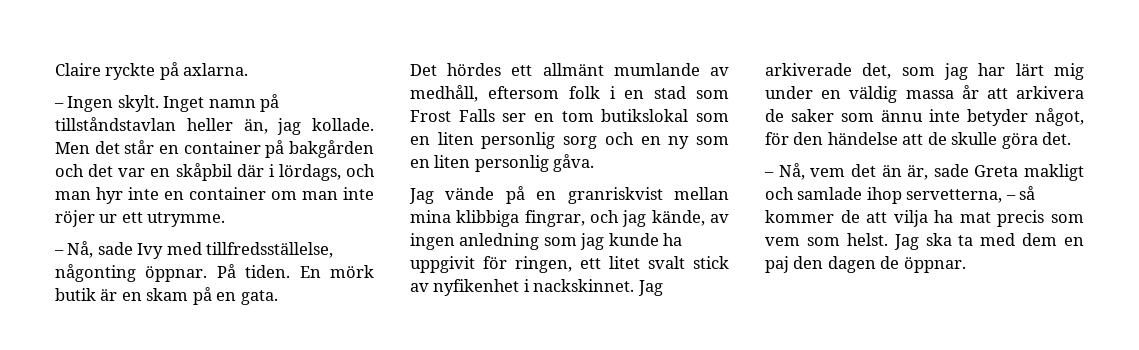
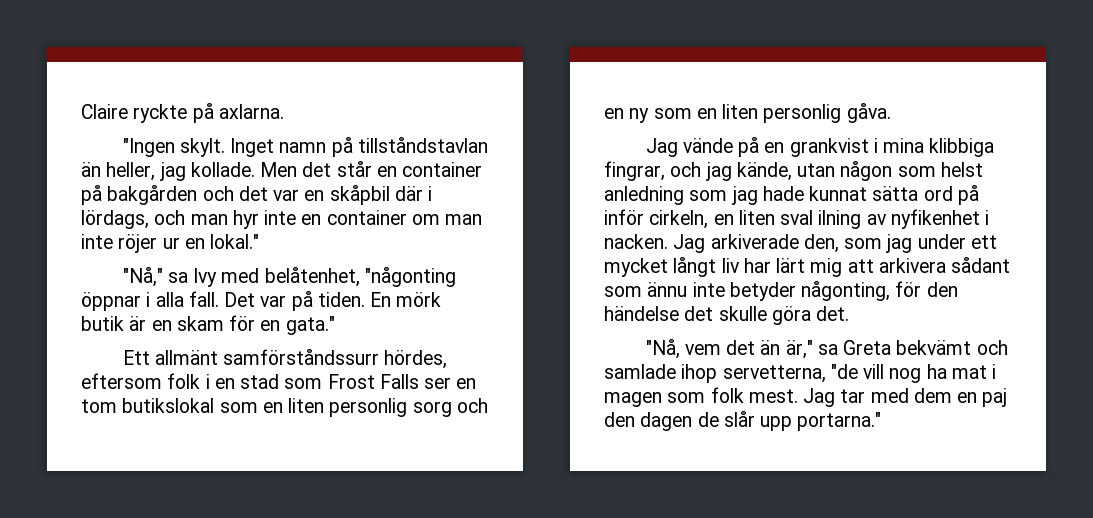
[54,96,114,112] – Ingen -> [122,138,175,157] "Ingen
[186,118,268,134] heller än, -> [81,162,156,181] än heller,
[121,212,226,227] [54,241,334,259] [55,264,236,282] ett utrymme. // – Nå, sade Ivy med tillfredsställelse, någonting öppnar. På -> [184,234,260,249] [122,267,456,287] [81,291,313,311] en lokal." // "Nå," sa Ivy med belåtenhet, "någonting öppnar i alla fall. Det var på
[192,287,278,305] [410,63,729,76] [410,85,478,102] på en gata. // Det hördes ett allmänt mumlande av medhåll, -> [229,315,335,335] [122,349,448,369] för en gata." // Ett allmänt samförståndssurr hördes,
[567,187,729,204] granriskvist mellan -> [789,138,878,157] grankvist i
[710,214,729,223] [410,233,683,250] [410,256,729,273] av ingen anledning som jag kunde ha uppgivit för ringen, ett litet svalt stick -> [797,161,983,181] [604,185,979,205] [604,209,862,229] utan någon som helst anledning som jag hade kunnat sätta ord på inför cirkeln, en liten sval ilning
[533,279,635,292] nackskinnet. -> [604,234,668,249] nacken.
[862,63,1084,80] [765,85,1084,103] [765,109,834,122] det, som jag har lärt mig under en väldig massa år att arkivera de saker -> [803,234,997,253] [604,257,1011,277] den, som jag under ett mycket långt liv har lärt mig att arkivera sådant
[1035,108,1084,126] något, -> [801,281,891,301] någonting,
[902,132,947,145] att de -> [684,306,714,321] det
[764,163,805,180] – Nå, -> [645,339,680,359] "Nå,
[907,164,1084,181] [765,186,1036,204] [765,210,1084,227] [765,233,974,250] är, sade Greta makligt och samlade ihop servetterna, – så kommer de att vilja ha mat precis som vem som helst. Jag ska ta -> [785,340,1008,359] [604,364,997,383] [604,387,866,407] är," sa Greta bekvämt och samlade ihop servetterna, "de vill nog ha mat i magen som folk mest. Jag tar
[903,257,966,273] öppnar. -> [723,411,882,431] slår upp portarna."

